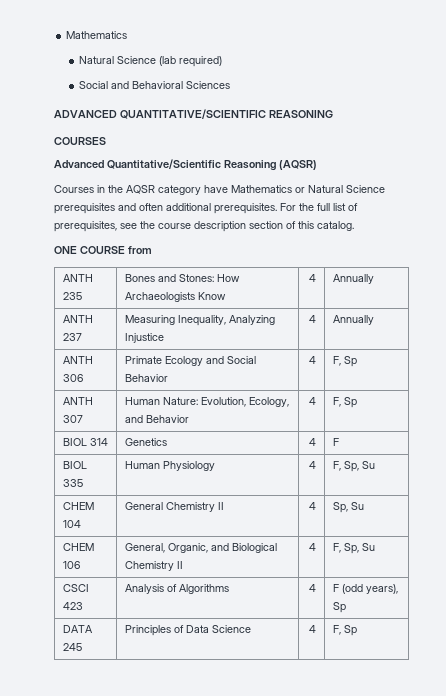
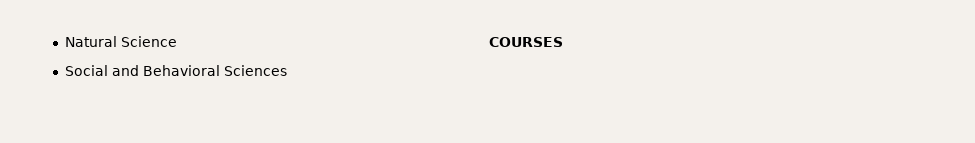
[66,31,128,39] [79,56,223,67] Mathematics // Natural Science (lab required) -> [65,36,178,47] Natural Science
[54,109,333,119] [54,137,106,145] [54,159,317,171] [54,185,385,195] [54,203,358,214] [54,221,354,232] [54,246,152,254] [62,274,93,282] [62,292,82,300] [124,274,240,282] [124,292,226,302] [309,274,317,282] [332,274,374,284] [62,315,93,323] [62,333,82,341] [124,315,275,326] [124,333,164,343] [309,315,317,323] [332,315,374,325] [62,356,93,364] [62,374,83,382] [124,356,256,366] [124,374,168,382] [309,356,317,364] [332,356,357,367] [62,397,93,405] [62,415,83,423] [124,397,289,407] [124,415,189,423] [309,397,317,405] [332,397,357,408] [62,438,108,446] [124,438,167,446] [309,438,317,446] [332,438,339,446] [62,461,87,469] [62,479,83,487] [124,461,215,471] [309,461,317,469] [332,461,375,472] [62,502,94,510] [62,520,81,528] [124,502,224,512] [309,502,317,510] [332,502,364,513] [62,543,94,551] [62,561,80,569] [124,543,277,553] [124,561,183,571] [309,543,317,551] [332,543,375,554] [62,584,89,592] [62,602,83,610] [124,584,229,594] [309,584,317,592] [332,584,398,594] [332,602,346,613] [62,625,93,633] [62,643,82,651] [124,625,251,636] [309,625,317,633] [332,625,357,636] ADVANCED QUANTITATIVE/SCIENTIFIC REASONING // COURSES // Advanced Quantitative/Scientific Reasoning (AQSR) // Courses in the AQSR category have Mathematics or Natural Science prerequisites and often additional prerequisites. For the full list of prerequisites, see the course description section of this catalog. // ONE COURSE from // ANTH 235 | Bones and Stones: How Archaeologists Know | 4 | Annually // ANTH 237 | Measuring Inequality, Analyzing Injustice | 4 | Annually // ANTH 306 | Primate Ecology and Social Behavior | 4 | F, Sp // ANTH 307 | Human Nature: Evolution, Ecology, and Behavior | 4 | F, Sp // BIOL 314 | Genetics | 4 | F // BIOL 335 | Human Physiology | 4 | F, Sp, Su // CHEM 104 | General Chemistry II | 4 | Sp, Su // CHEM 106 | General, Organic, and Biological Chemistry II | 4 | F, Sp, Su // CSCI 423 | Analysis of Algorithms | 4 | F (odd years), Sp // DATA 245 | Principles of Data Science | 4 | F, Sp -> [489,37,563,47] COURSES

